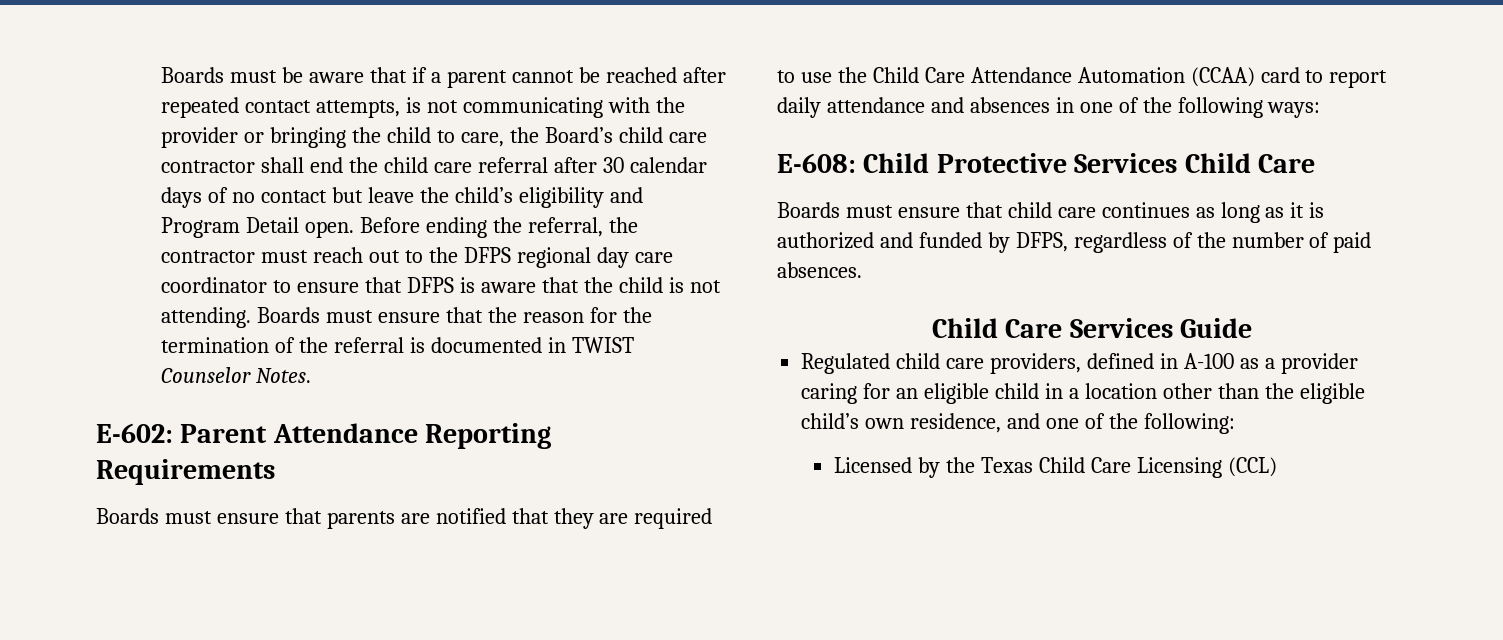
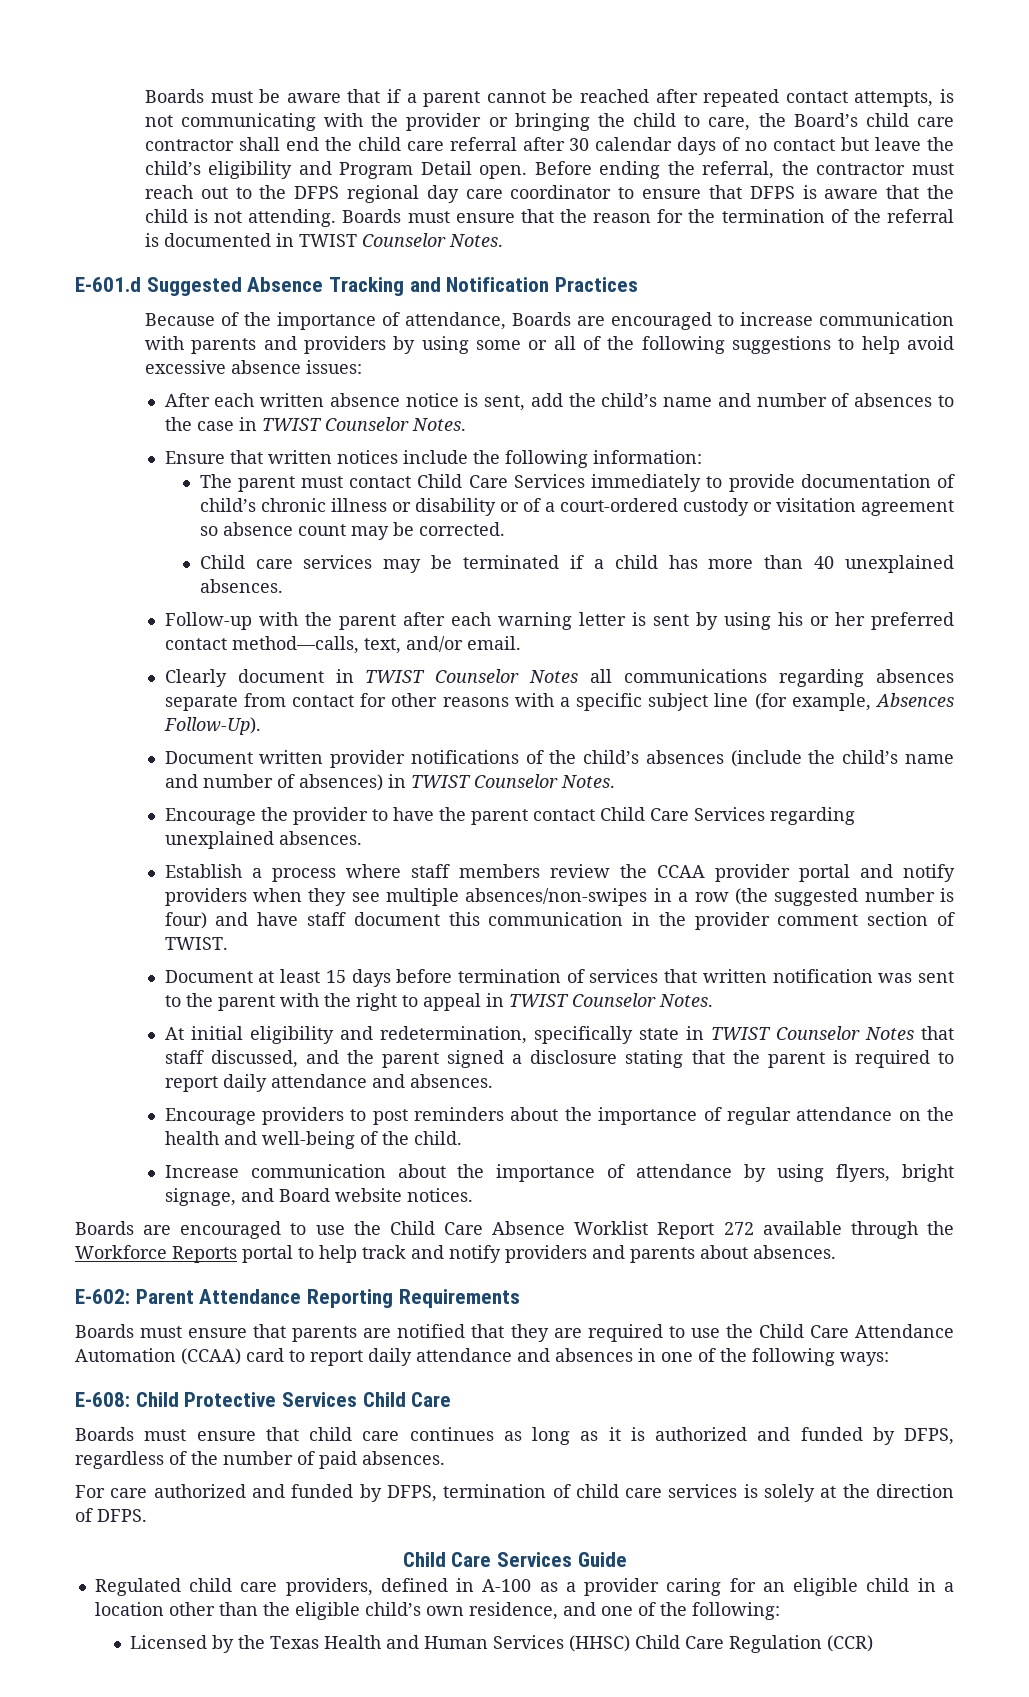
(312, 375) none -> [75,277,639,296] [144,312,954,330] [144,336,954,354] [144,360,362,374] [164,393,955,411] [164,417,466,431] [164,450,702,468] [199,474,955,492] [199,498,954,516] [199,522,505,540] [199,555,954,573] [199,579,283,593] [164,612,955,630] [164,636,521,654] [164,669,954,687] [164,693,954,711] [163,717,261,735] [164,750,955,768] [164,774,615,791] [164,807,855,825] [164,831,362,849] [164,864,956,882] [164,888,954,906] [164,912,956,930] [164,937,228,950] [164,969,954,987] [164,993,713,1011] [164,1026,955,1044] [164,1050,954,1068] [164,1074,493,1092] [164,1107,954,1125] [164,1131,462,1149] [164,1164,954,1182] [164,1188,473,1206] [75,1221,954,1239] [75,1245,836,1263] // E-601.d Suggested Absence Tracking and Notification Practices // Because of the importance of attendance, Boards are encouraged to increase communication with parents and providers by using some or all of the following suggestions to help avoid excessive absence issues: // After each written absence notice is sent, add the child’s name and number of absences to the case in TWIST Counselor Notes. // Ensure that written notices include the following information: // The parent must contact Child Care Services immediately to provide documentation of child’s chronic illness or disability or of a court-ordered custody or visitation agreement so absence count may be corrected. // Child care services may be terminated if a child has more than 40 unexplained absences. // Follow-up with the parent after each warning letter is sent by using his or her preferred contact method—calls, text, and/or email. // Clearly document in TWIST Counselor Notes all communications regarding absences separate from contact for other reasons with a specific subject line (for example, Absences Follow-Up). // Document written provider notifications of the child’s absences (include the child’s name and number of absences) in TWIST Counselor Notes. // Encourage the provider to have the parent contact Child Care Services regarding unexplained absences. // Establish a process where staff members review the CCAA provider portal and notify providers when they see multiple absences/non-swipes in a row (the suggested number is four) and have staff document this communication in the provider comment section of TWIST. // Document at least 15 days before termination of services that written notification was sent to the parent with the right to appeal in TWIST Counselor Notes. // At initial eligibility and redetermination, specifically state in TWIST Counselor Notes that staff discussed, and the parent signed a disclosure stating that the parent is required to report daily attendance and absences. // Encourage providers to post reminders about the importance of regular attendance on the health and well-being of the child. // Increase communication about the importance of attendance by using flyers, bright signage, and Board website notices. // Boards are encouraged to use the Child Care Absence Worklist Report 272 available through the Workforce Reports portal to help track and notify providers and parents about absences.
(862, 270) none -> [75,1484,954,1502] [75,1508,147,1522] // For care authorized and funded by DFPS, termination of child care services is solely at the direction of DFPS.
[1038,457,1277,478] Child Care Licensing (CCL) -> [323,1635,873,1653] Health and Human Services (HHSC) Child Care Regulation (CCR)

